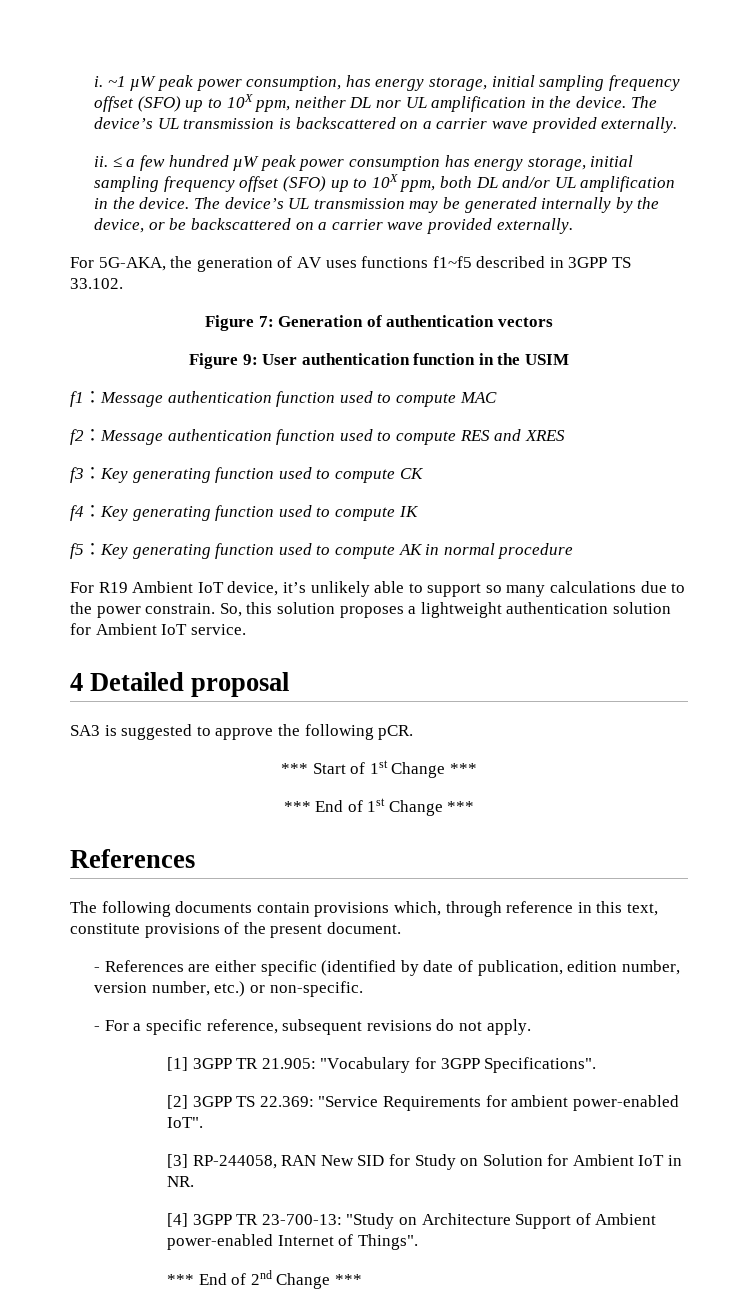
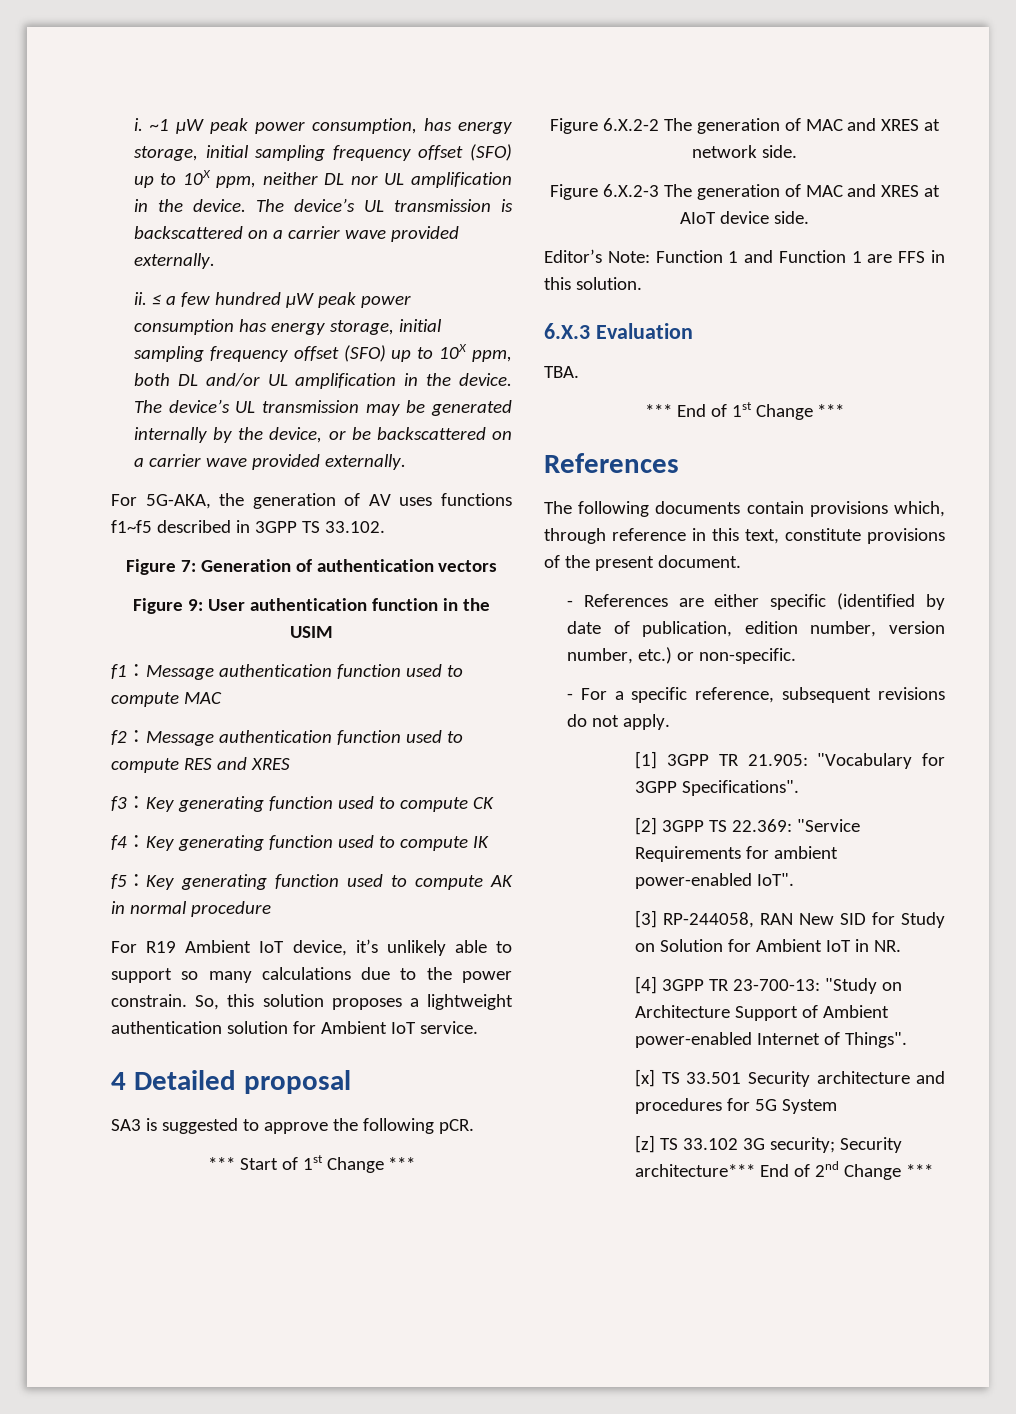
(477, 768) none -> [549,118,941,134] [692,145,797,158] [549,184,941,200] [680,211,809,224] [544,249,945,263] [544,277,642,290] [544,323,693,339] [544,366,579,378] // Figure 6.X.2-2 The generation of MAC and XRES at network side. // Figure 6.X.2-3 The generation of MAC and XRES at AIoT device side. // Editor’s Note: Function 1 and Function 1 are FFS in this solution. // 6.X.3 Evaluation // TBA.
[166,1274,194,1285] *** -> [635,1069,945,1087] [635,1098,838,1114] [635,1135,903,1153] [635,1164,756,1177] [x] TS 33.501 Security architecture and procedures for 5G System // [z] TS 33.102 3G security; Security architecture***

